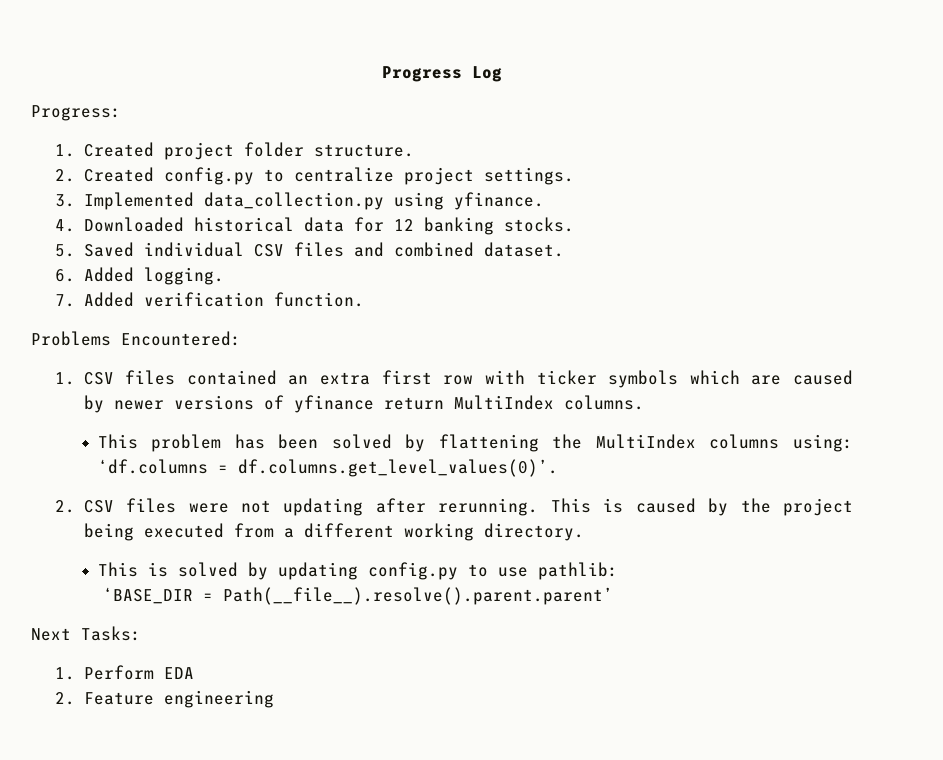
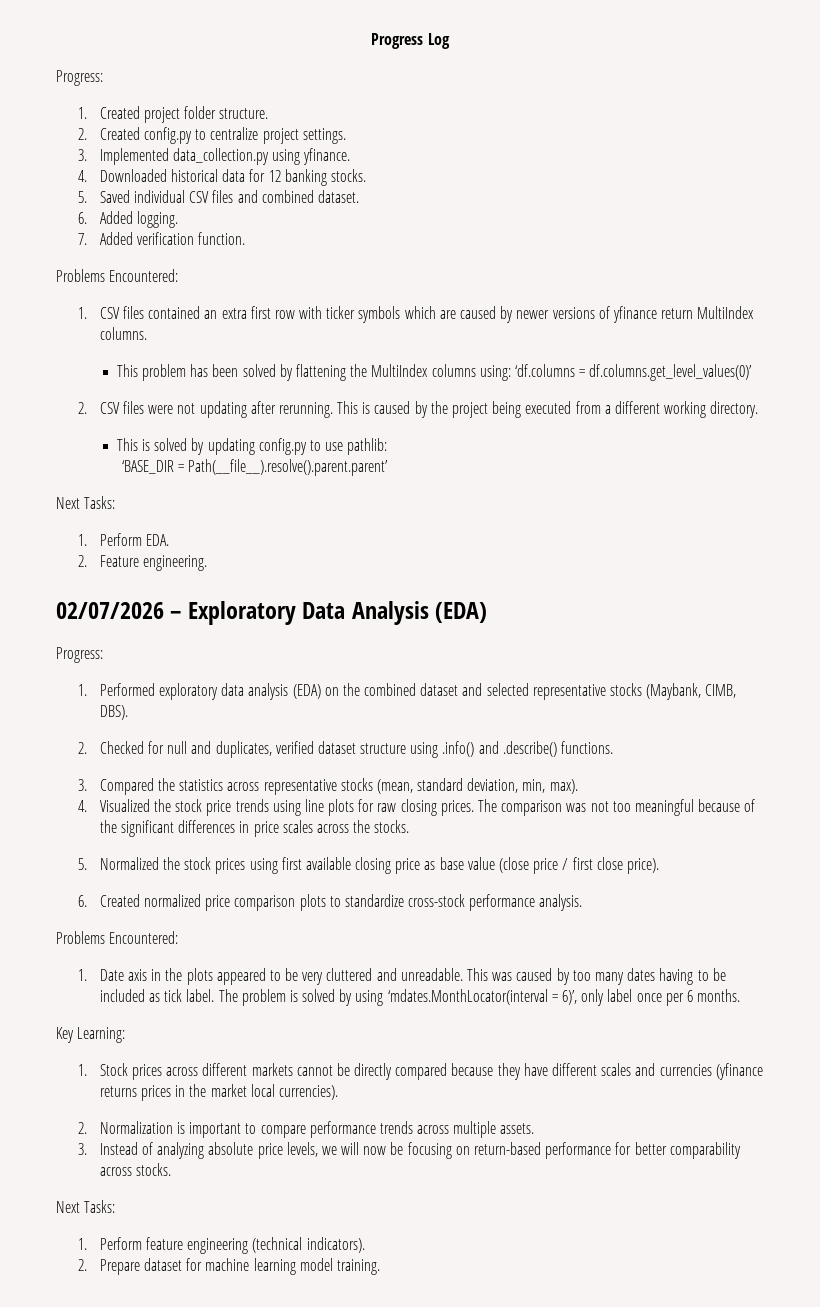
[237,459,558,477] df.columns.get_level_values(0)’. -> [589,364,753,381] df.columns.get_level_values(0)’
[163,667,194,679] EDA -> [145,534,169,546] EDA.
[163,690,274,708] engineering -> [142,555,207,571] [56,601,488,625] [56,647,103,663] [77,683,737,700] [99,705,128,720] [77,741,614,758] [77,778,578,795] [77,799,756,816] [99,820,410,837] [77,857,659,874] [77,894,583,911] [56,931,179,944] [77,968,726,985] [99,989,741,1006] [56,1027,126,1043] [77,1063,763,1080] [99,1084,338,1101] [77,1121,535,1138] [77,1142,741,1159] [99,1163,171,1176] [56,1200,116,1213] [77,1237,365,1254] [77,1258,380,1275] engineering. // 02/07/2026 – Exploratory Data Analysis (EDA) // Progress: // 1. Performed exploratory data analysis (EDA) on the combined dataset and selected representative stocks (Maybank, CIMB, DBS). // 2. Checked for null and duplicates, verified dataset structure using .info() and .describe() functions. // 3. Compared the statistics across representative stocks (mean, standard deviation, min, max). // 4. Visualized the stock price trends using line plots for raw closing prices. The comparison was not too meaningful because of the significant differences in price scales across the stocks. // 5. Normalized the stock prices using first available closing price as base value (close price / first close price). // 6. Created normalized price comparison plots to standardize cross-stock performance analysis. // Problems Encountered: // 1. Date axis in the plots appeared to be very cluttered and unreadable. This was caused by too many dates having to be included as tick label. The problem is solved by using ‘mdates.MonthLocator(interval = 6)’, only label once per 6 months. // Key Learning: // 1. Stock prices across different markets cannot be directly compared because they have different scales and currencies (yfinance returns prices in the market local currencies). // 2. Normalization is important to compare performance trends across multiple assets. // 3. Instead of analyzing absolute price levels, we will now be focusing on return-based performance for better comparability across stocks. // Next Tasks: // 1. Perform feature engineering (technical indicators). // 2. Prepare dataset for machine learning model training.

